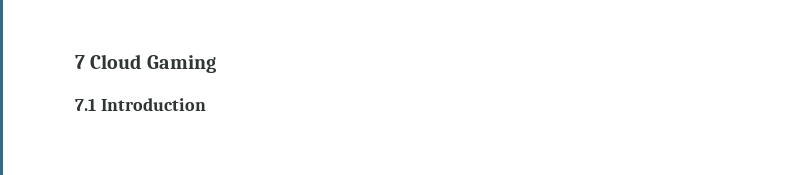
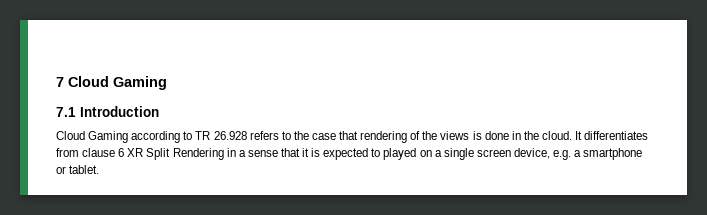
(206, 104) none -> [56,131,649,143] [56,148,643,160] [56,165,100,174] // Cloud Gaming according to TR 26.928 refers to the case that rendering of the views is done in the cloud. It differentiates from clause 6 XR Split Rendering in a sense that it is expected to played on a single screen device, e.g. a smartphone or tablet.

